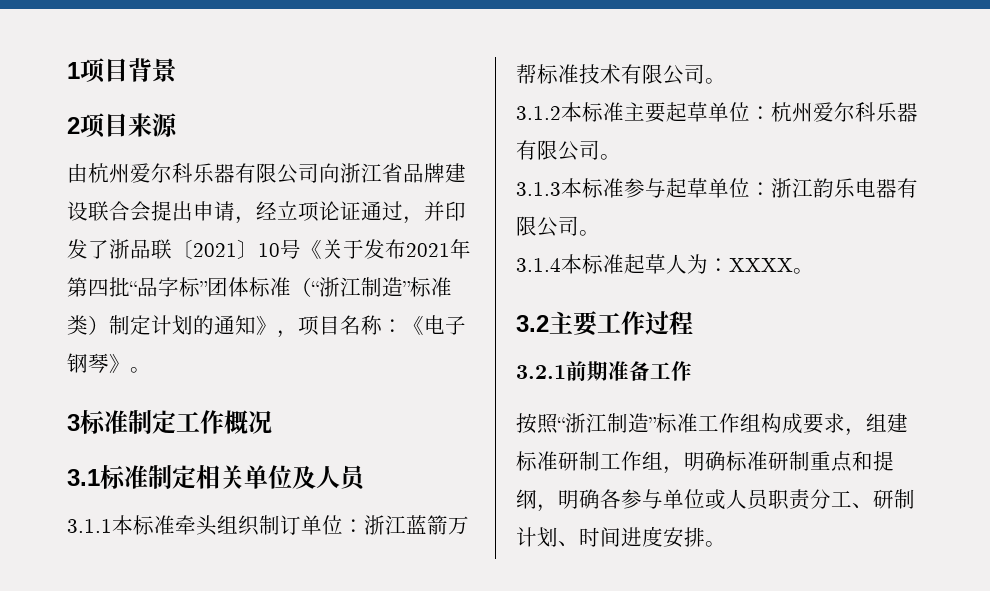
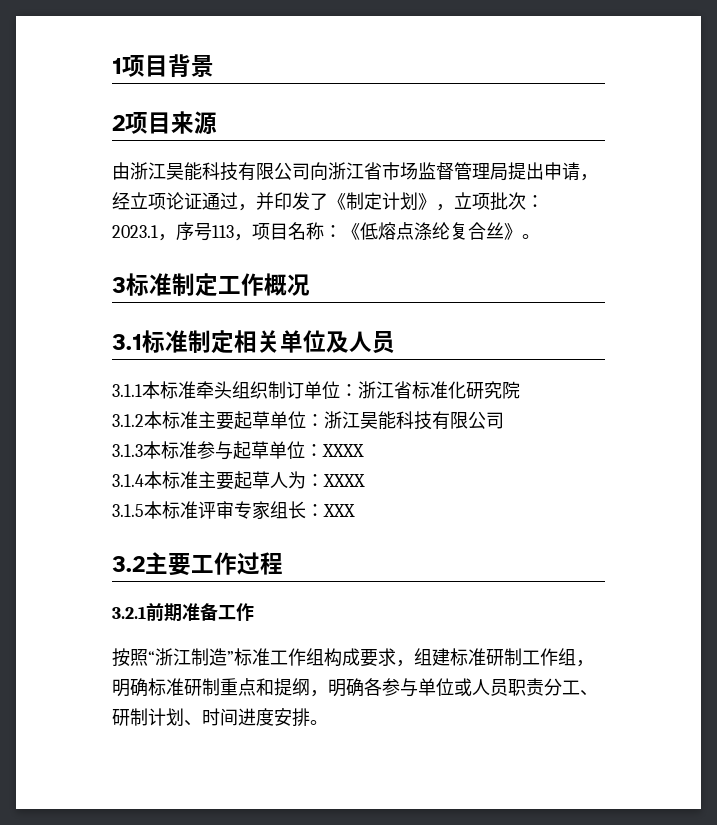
[88,163,235,183] 杭州爱尔科乐器 -> [130,162,238,181] 浙江昊能科技
[403,163,466,183] [67,201,151,222] 品牌建设联合会 -> [382,162,508,181] 市场监督管理局
[109,239,471,259] [67,277,452,297] [67,315,466,338] [67,353,109,373] 浙品联〔2021〕10号《关于发布2021年第四批“品字标”团体标准（“浙江制造”标准类）制定计划的通知》，项目名称：《电子钢琴 -> [328,192,544,211] [112,222,504,241] 《制定计划》，立项批次：2023.1，序号113，项目名称：《低熔点涤纶复合丝
[406,515,469,535] [516,64,726,85] 蓝箭万帮标准技术有限公司。 -> [394,381,520,399] 省标准化研究院
[771,102,918,122] [516,140,621,161] 杭州爱尔科乐器有限公司。 -> [324,411,504,430] 浙江昊能科技有限公司
[771,178,918,198] [516,216,600,237] 浙江韵乐电器有限公司。 -> [322,444,364,457] XXXX
(624, 264) none -> [198,471,234,490] 主要
[793,268,814,274] 。 -> [112,501,355,520] // 3.1.5本标准评审专家组长：XXX

